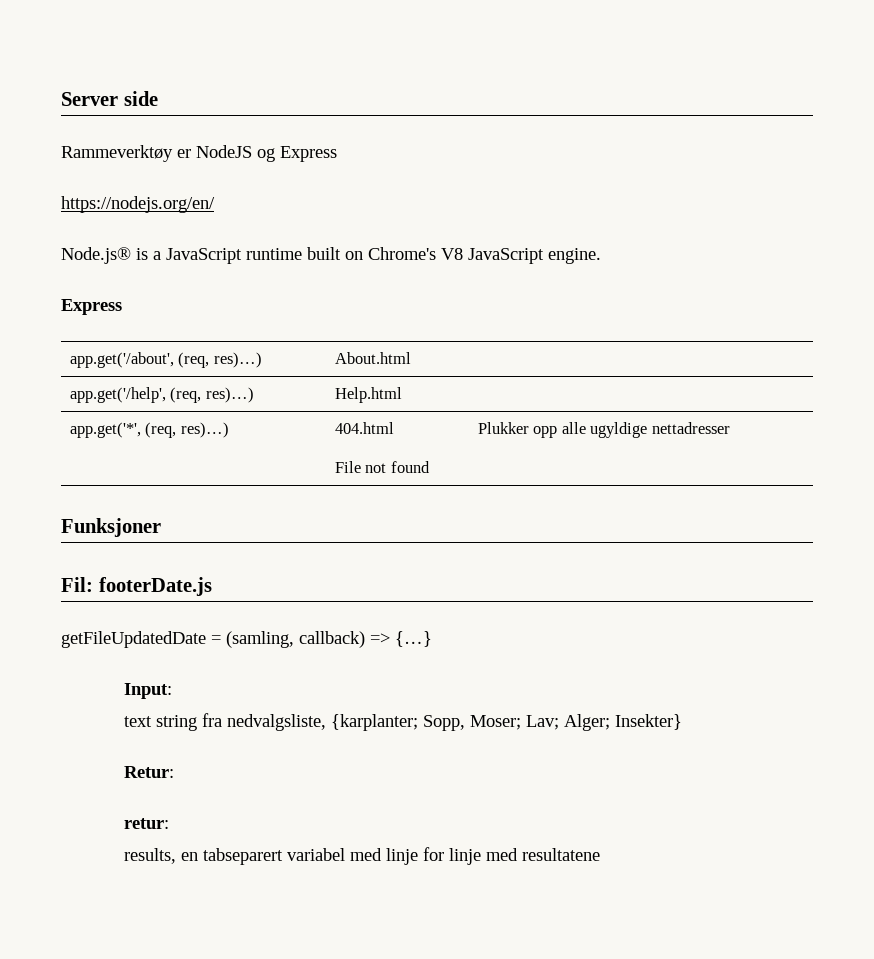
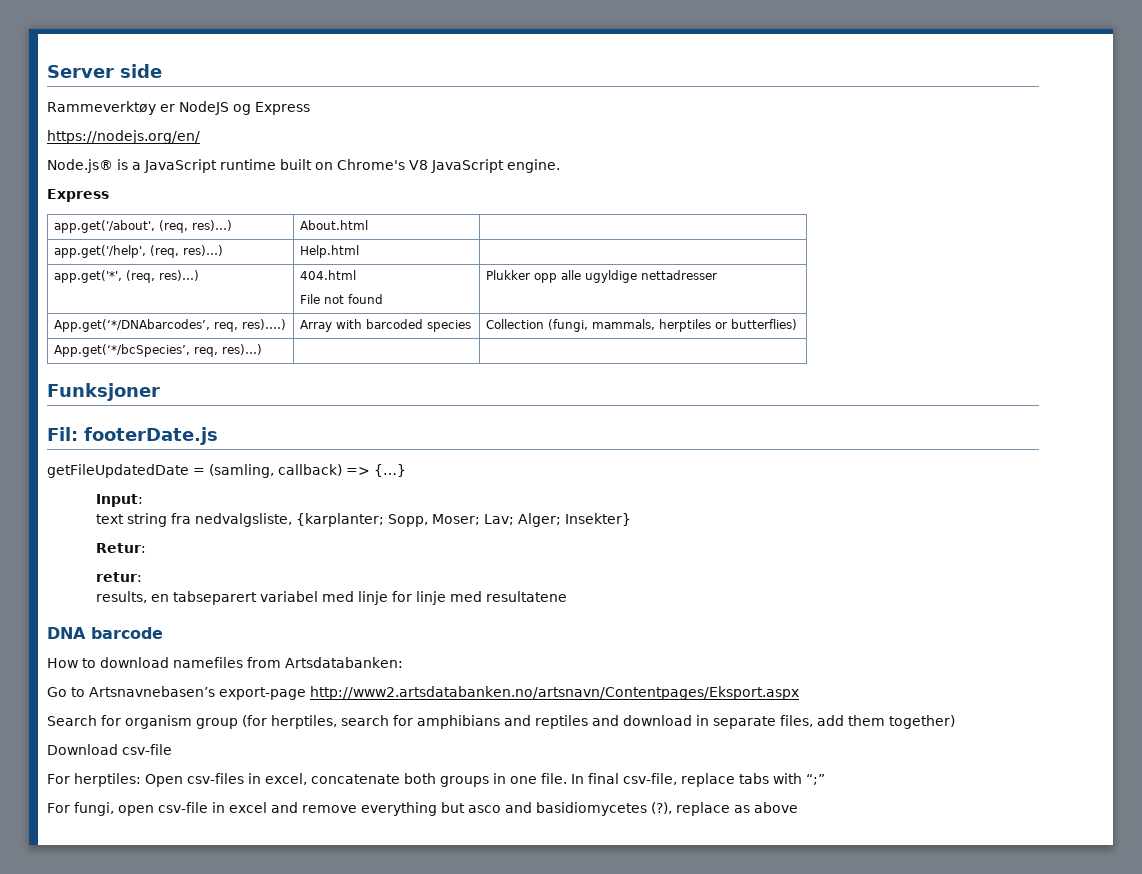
(730, 428) none -> [53,319,286,332] [299,319,471,332] [485,319,797,332] [53,344,262,357] // App.get(‘*/DNAbarcodes’, req, res)….) | Array with barcoded species | Collection (fungi, mammals, herptiles or butterflies) // App.get(‘*/bcSpecies’, req, res)…) | |
(601, 854) none -> [47,627,163,639] [47,657,403,668] [47,686,799,700] [47,715,955,729] [47,744,172,755] [47,773,825,787] [47,802,798,816] // DNA barcode // How to download namefiles from Artsdatabanken: // Go to Artsnavnebasen’s export-page http://www2.artsdatabanken.no/artsnavn/Contentpages/Eksport.aspx // Search for organism group (for herptiles, search for amphibians and reptiles and download in separate files, add them together) // Download csv-file // For herptiles: Open csv-files in excel, concatenate both groups in one file. In final csv-file, replace tabs with “;” // For fungi, open csv-file in excel and remove everything but asco and basidiomycetes (?), replace as above

